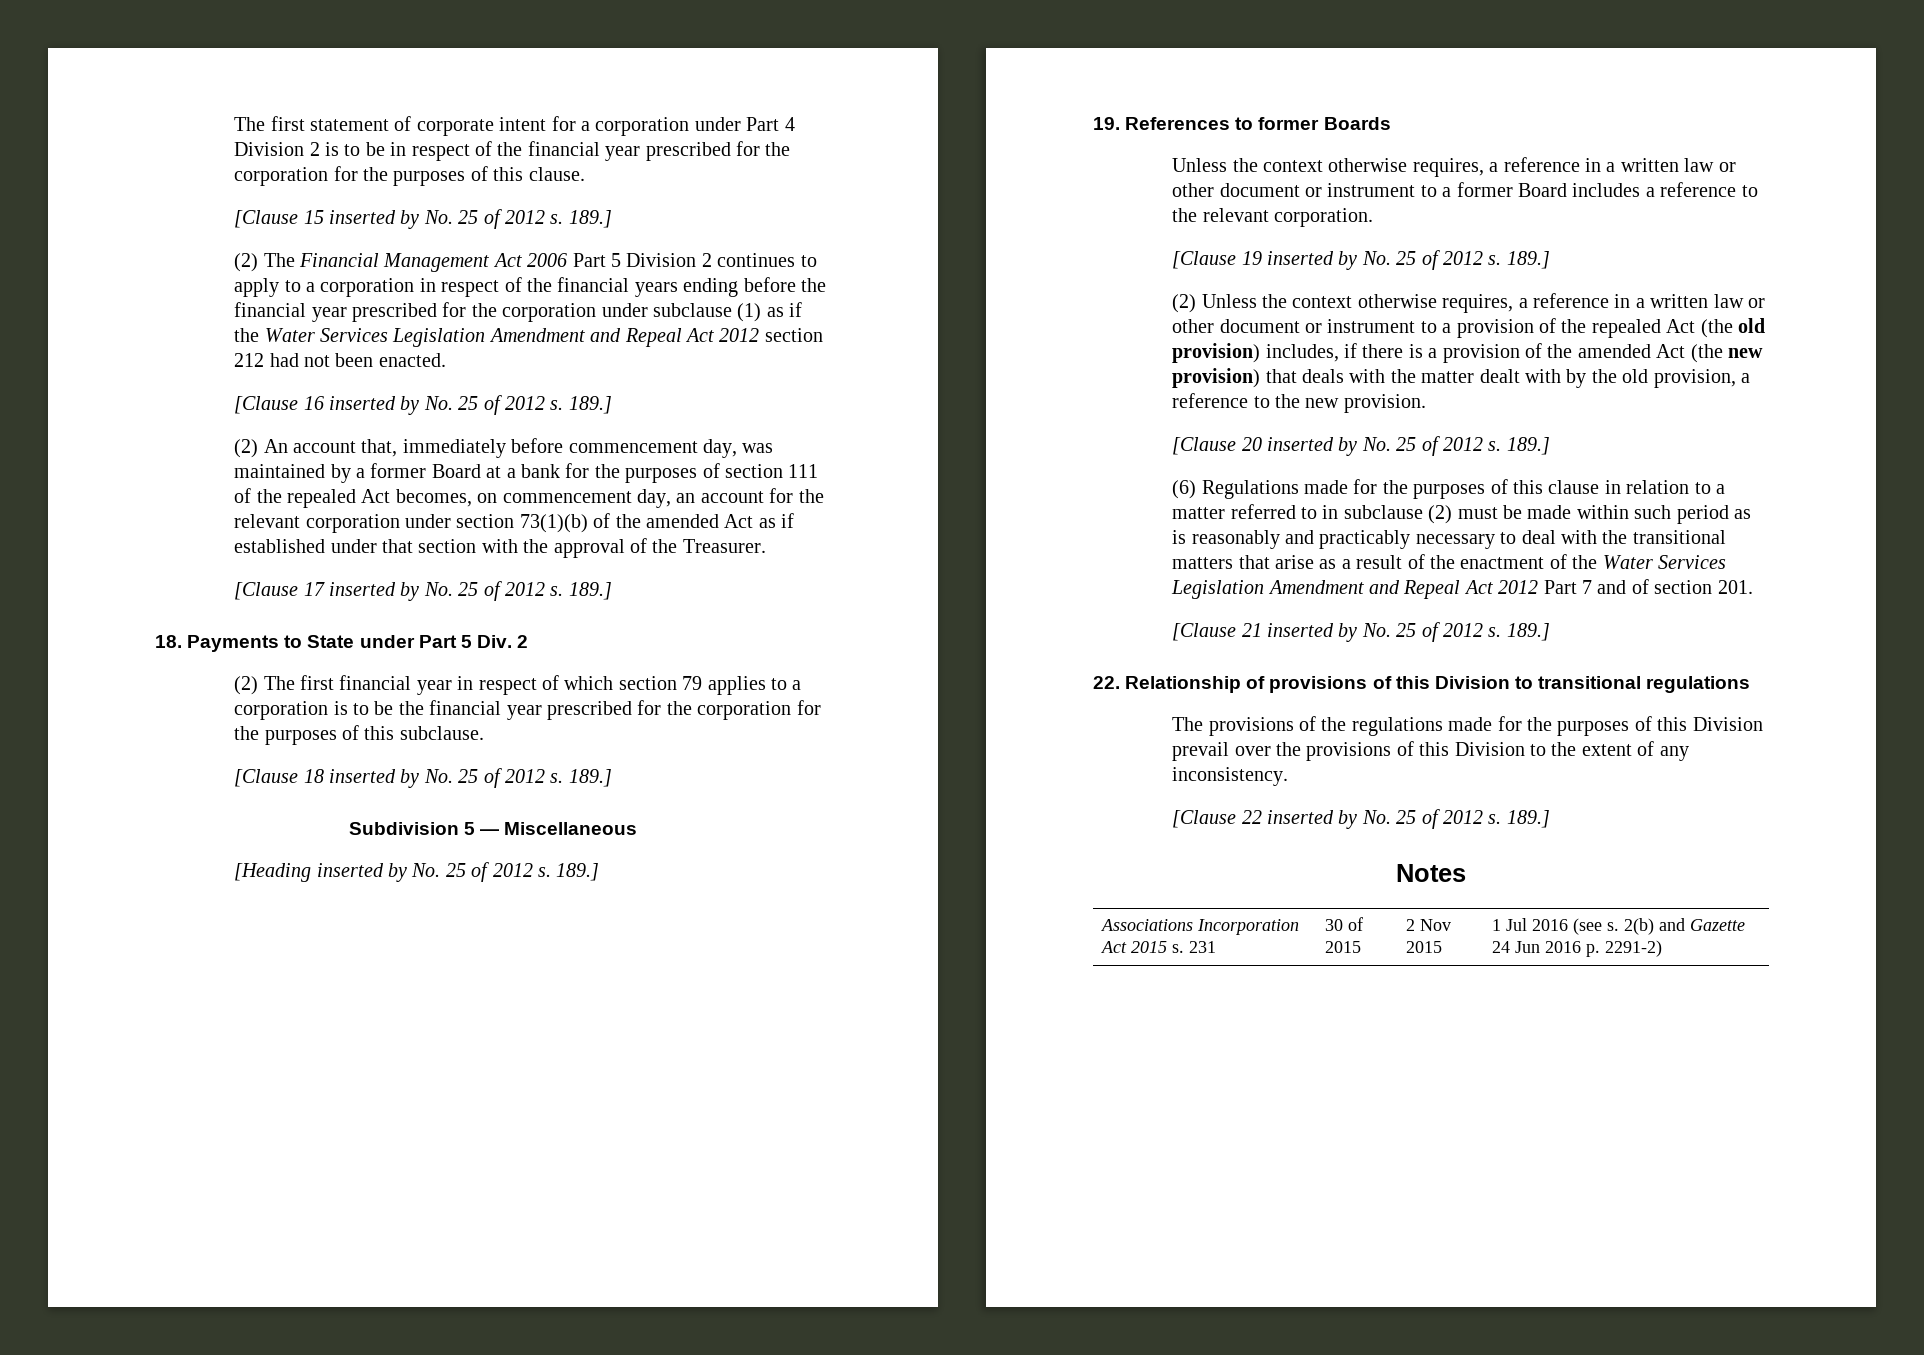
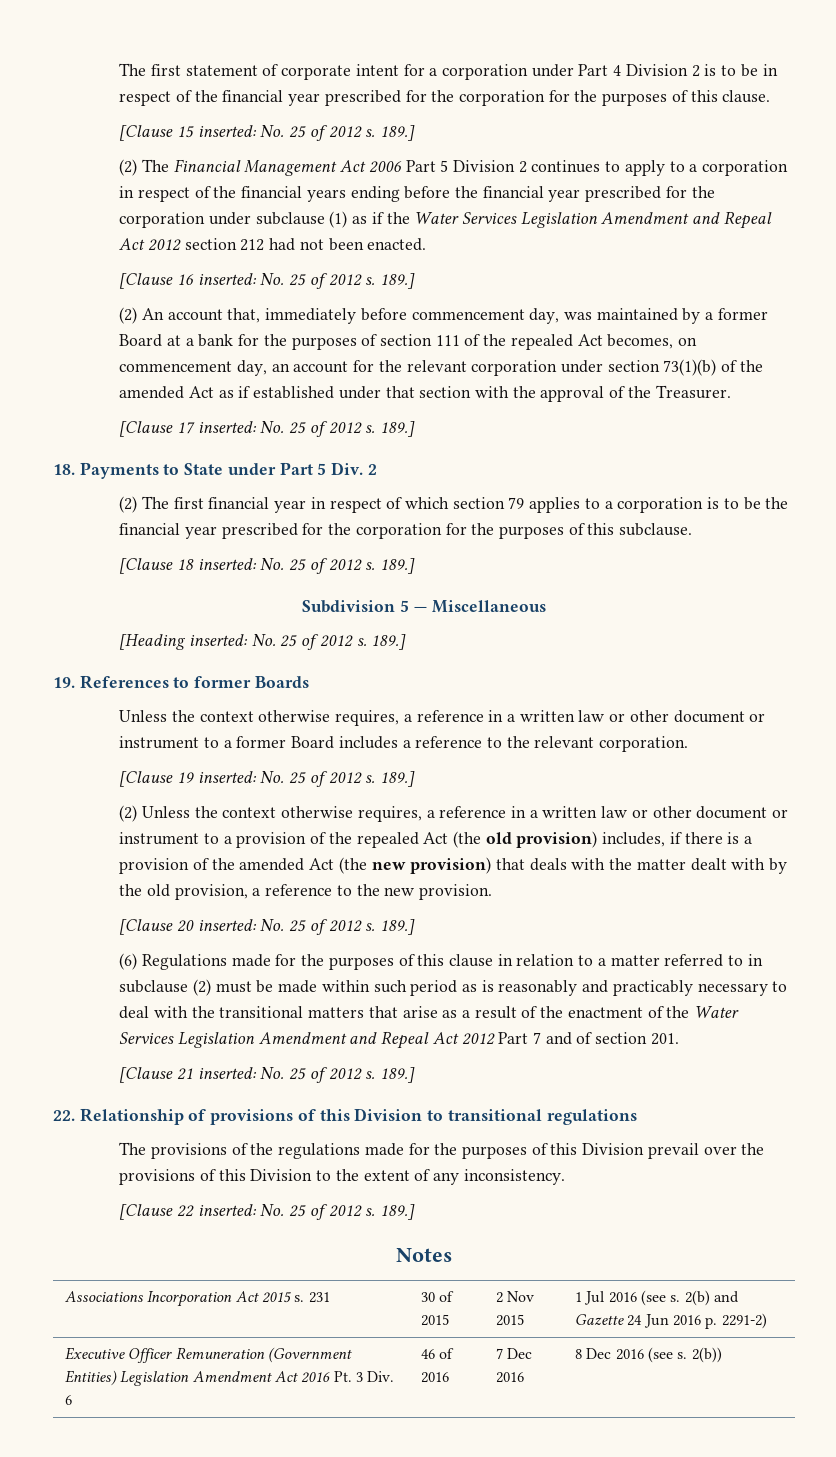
[328,210,420,229] inserted by -> [197,125,257,137] inserted:
[328,396,420,415] inserted by -> [197,273,257,285] inserted:
[328,582,420,601] inserted by -> [197,421,257,433] inserted:
[328,769,420,788] inserted by -> [197,558,257,570] inserted:
[316,863,407,882] inserted by -> [188,634,248,646] inserted:
[1266,251,1358,270] inserted by -> [197,771,257,783] inserted:
[1266,437,1358,456] inserted by -> [197,919,257,931] inserted:
[1266,623,1358,642] inserted by -> [197,1067,257,1079] inserted:
[1266,810,1358,829] inserted by -> [197,1204,257,1216] inserted:
(1662, 948) none -> [65,1347,352,1363] [65,1370,395,1386] [65,1395,73,1405] [421,1348,455,1359] [421,1372,450,1383] [496,1348,533,1359] [496,1372,525,1383] [575,1347,722,1363] // Executive Officer Remuneration (Government Entities) Legislation Amendment Act 2016 Pt. 3 Div. 6 | 46 of 2016 | 7 Dec 2016 | 8 Dec 2016 (see s. 2(b))

